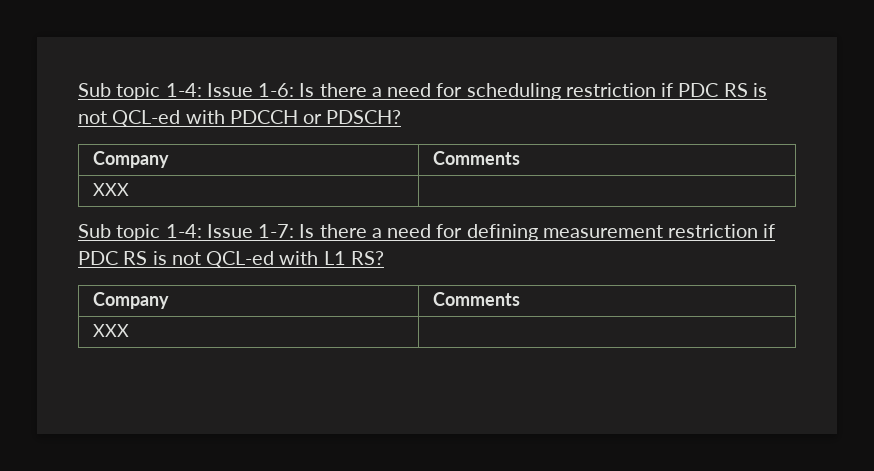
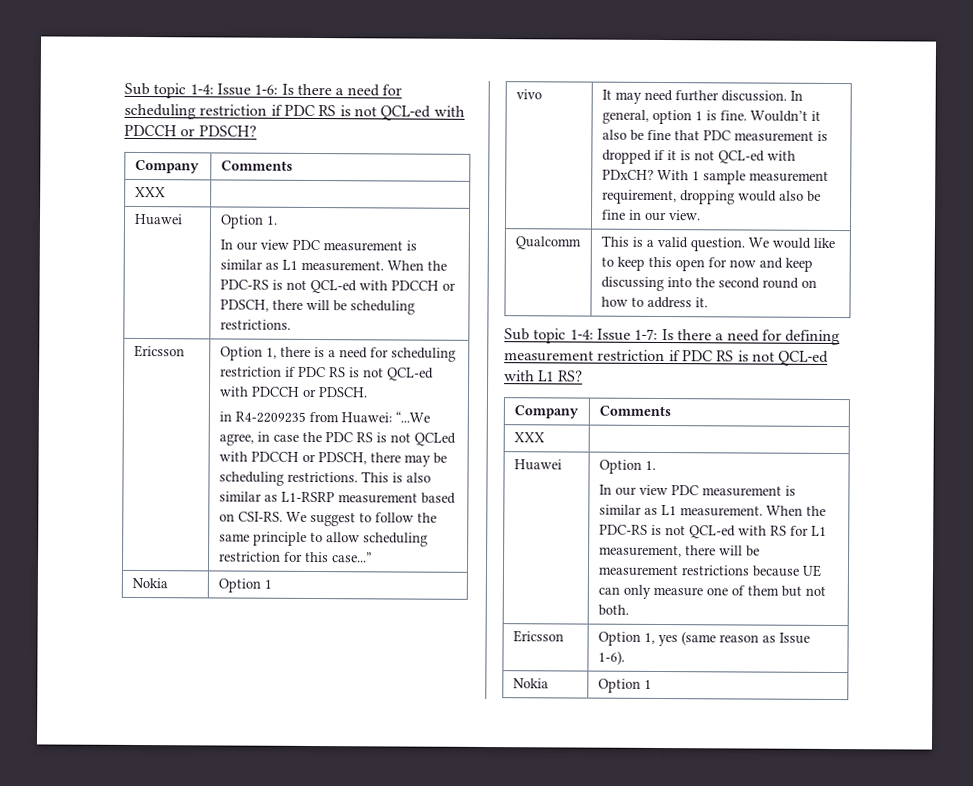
(129, 189) none -> [133,213,183,226] [219,214,278,229] [219,239,417,252] [219,259,447,272] [219,279,456,294] [219,299,415,315] [219,319,291,330] [133,344,185,358] [219,346,456,362] [219,366,434,381] [218,386,368,398] [218,411,430,424] [218,431,456,446] [218,451,447,467] [218,471,431,486] [218,491,456,504] [218,511,437,527] [218,531,428,547] [218,551,372,563] [131,577,168,589] [217,578,272,593] [515,89,542,100] [601,89,803,104] [601,109,821,125] [601,129,828,142] [601,149,796,164] [601,169,829,185] [601,189,821,205] [601,209,701,222] [514,236,581,250] [600,235,835,252] [600,256,813,272] [600,276,817,292] [600,296,708,309] // Huawei | Option 1. // In our view PDC measurement is similar as L1 measurement. When the PDC-RS is not QCL-ed with PDCCH or PDSCH, there will be scheduling restrictions. // Ericsson | Option 1, there is a need for scheduling restriction if PDC RS is not QCL-ed with PDCCH or PDSCH. // in R4-2209235 from Huawei: “...We agree, in case the PDC RS is not QCLed with PDCCH or PDSCH, there may be scheduling restrictions. This is also similar as L1-RSRP measurement based on CSI-RS. We suggest to follow the same principle to allow scheduling restriction for this case...” // Nokia | Option 1 // vivo | It may need further discussion. In general, option 1 is fine. Wouldn’t it also be fine that PDC measurement is dropped if it is not QCL-ed with PDxCH? With 1 sample measurement requirement, dropping would also be fine in our view. // Qualcomm | This is a valid question. We would like to keep this open for now and keep discussing into the second round on how to address it.
(129, 330) none -> [513,459,562,471] [598,459,656,474] [598,484,796,497] [598,504,826,517] [598,524,827,539] [598,544,760,558] [597,564,822,577] [597,584,826,599] [597,604,629,616] [512,630,564,643] [597,631,810,647] [597,650,625,665] [512,678,549,689] [597,678,652,693] // Huawei | Option 1. // In our view PDC measurement is similar as L1 measurement. When the PDC-RS is not QCL-ed with RS for L1 measurement, there will be measurement restrictions because UE can only measure one of them but not both. // Ericsson | Option 1, yes (same reason as Issue 1-6). // Nokia | Option 1

